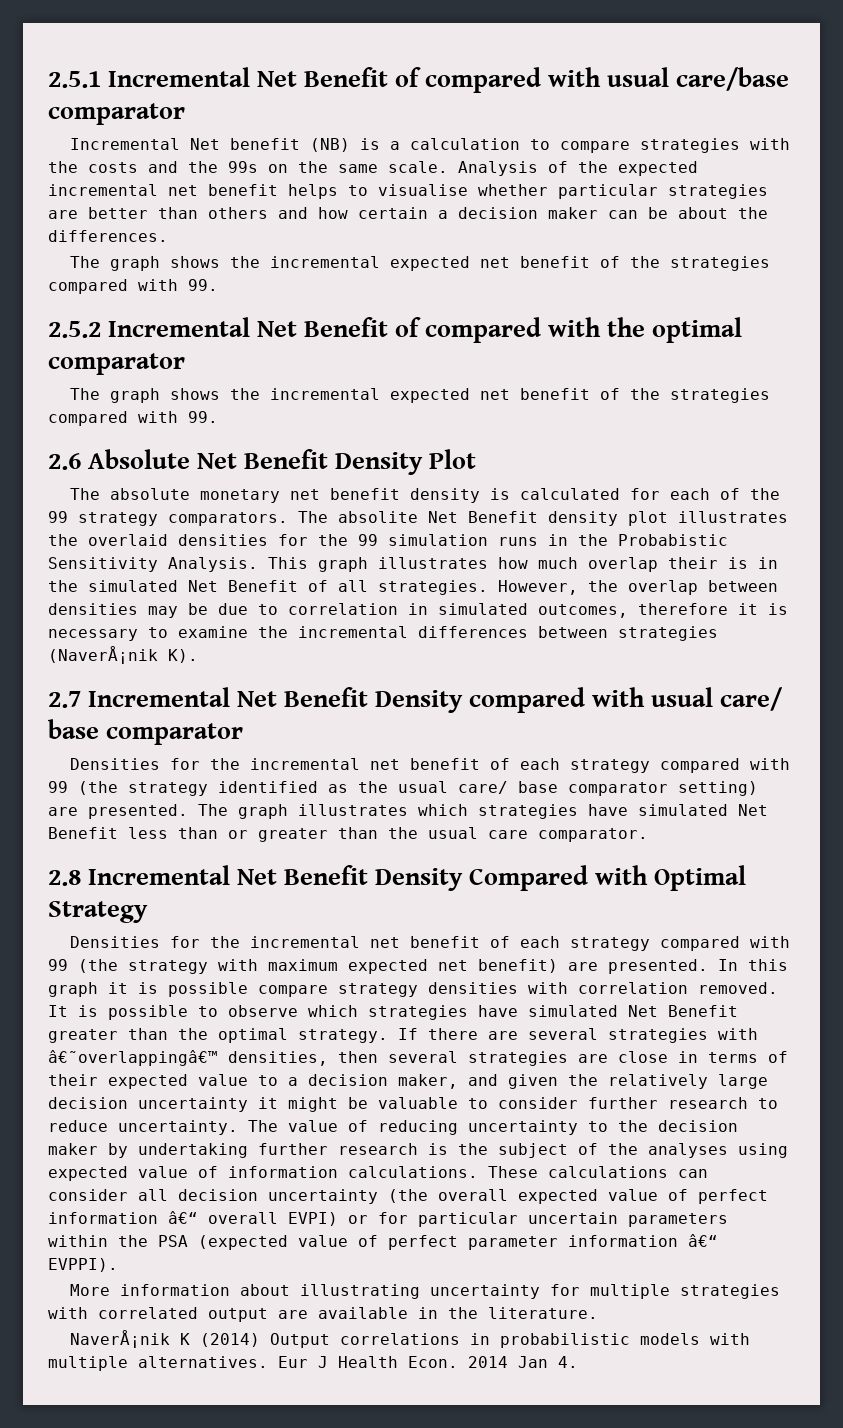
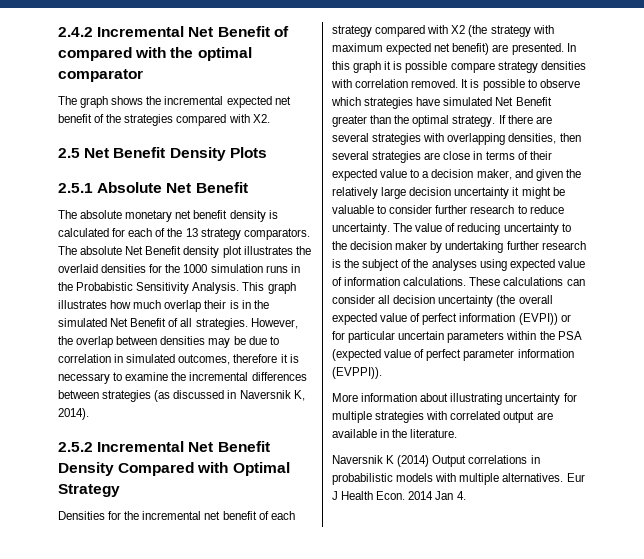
[48,67,789,93] [48,103,185,125] [70,138,791,153] [48,161,698,176] [48,184,768,199] [48,207,768,219] [48,230,168,242] [70,256,771,271] [48,279,218,294] [48,321,101,338] 2.5.1 Incremental Net Benefit of compared with usual care/base comparator // Incremental Net benefit (NB) is a calculation to compare strategies with the costs and the 99s on the same scale. Analysis of the expected incremental net benefit helps to visualise whether particular strategies are better than others and how certain a decision maker can be about the differences. // The graph shows the incremental expected net benefit of the strategies compared with 99. // 2.5.2 -> [58,27,93,37] 2.4.2
[188,411,218,423] [48,453,81,470] 99. // 2.6 -> [252,114,270,123] [58,147,267,161] [58,183,93,193] X2. // 2.5 Net Benefit Density Plots // 2.5.1
[335,449,476,475] Density Plot -> (248, 187) none
[48,511,68,523] 99 -> [185,228,198,237] 13
[338,511,418,523] absolite -> [80,246,123,255] absolute
[358,534,378,546] 99 -> [183,264,208,273] 1000
[48,646,198,664] [48,687,783,713] [48,719,243,745] [70,758,791,773] [48,781,758,796] [48,804,768,819] [48,827,648,842] [48,870,81,886] (NaverÅ¡nik K). // 2.7 Incremental Net Benefit Density compared with usual care/ base comparator // Densities for the incremental net benefit of each strategy compared with 99 (the strategy identified as the usual care/ base comparator setting) are presented. The graph illustrates which strategies have simulated Net Benefit less than or greater than the usual care comparator. // 2.8 -> [154,390,305,402] [58,408,89,420] [58,442,93,452] (as discussed in Naversnik K, 2014). // 2.5.2
[48,959,68,971] 99 -> [451,25,466,34] X2
[48,1050,218,1066] â€˜overlappingâ€™ -> [447,133,506,145] overlapping
[168,1211,338,1226] â€“ overall EVPI) -> [518,313,558,325] (EVPI))
[688,1234,718,1247] [48,1258,118,1272] â€“ EVPPI). -> [332,367,382,379] (EVPPI)).
[70,1330,171,1348] NaverÅ¡nik -> [332,455,383,464] Naversnik

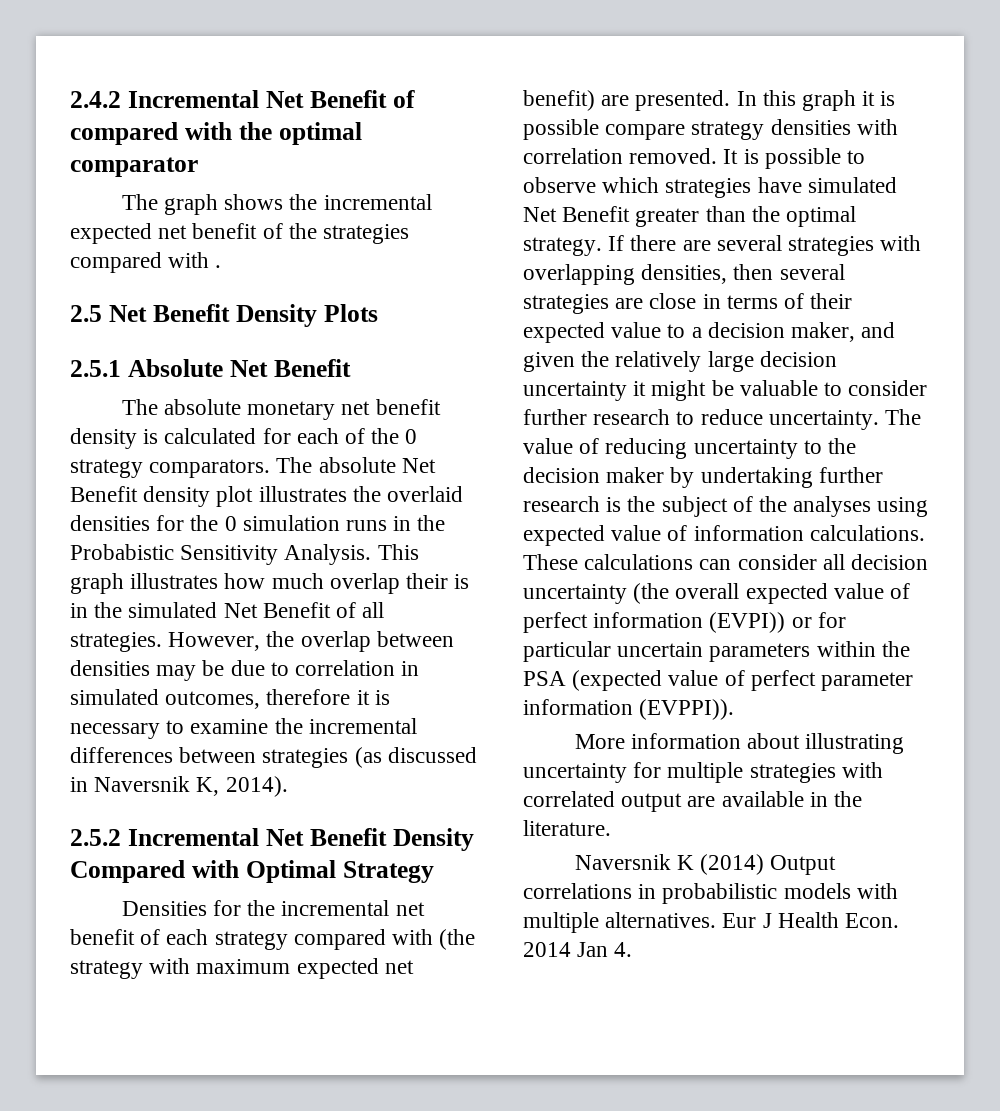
[252,114,270,123] X2. -> [215,265,222,268] .
[185,228,198,237] 13 -> [405,429,418,444] 0
[183,264,208,273] 1000 -> [224,516,237,531] 0
[451,25,466,34] X2 -> (434, 937) none

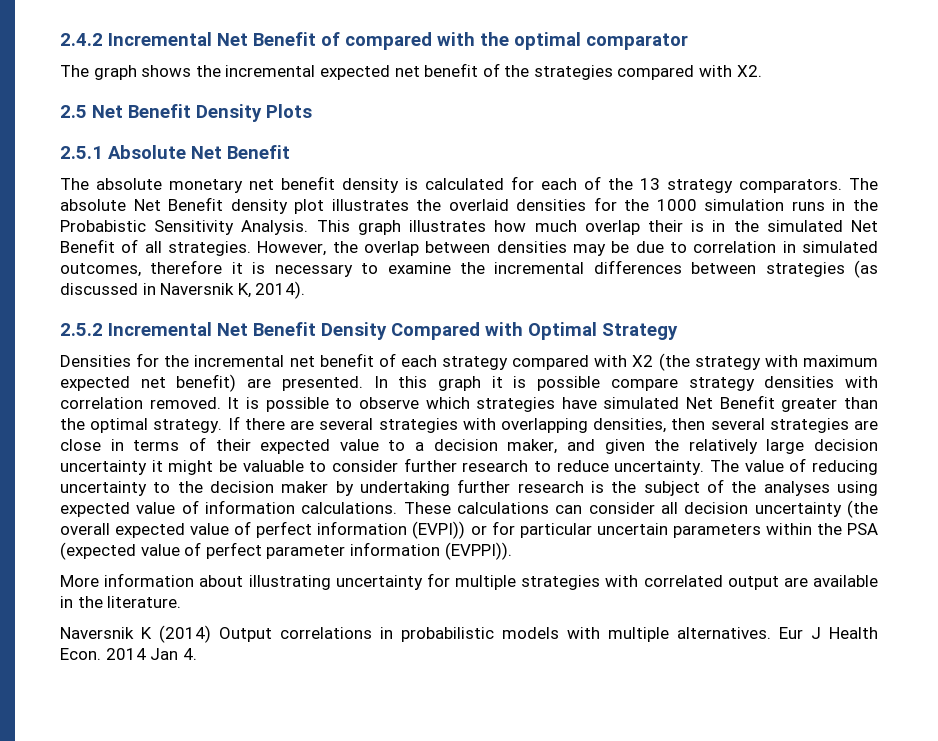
[215,265,222,268] . -> [736,65,762,77] X2.
[405,429,418,444] 0 -> [640,178,660,190] 13
[224,516,237,531] 0 -> [656,199,697,211] 1000
(434, 937) none -> [632,355,654,367] X2

